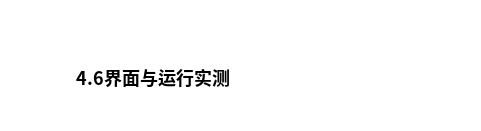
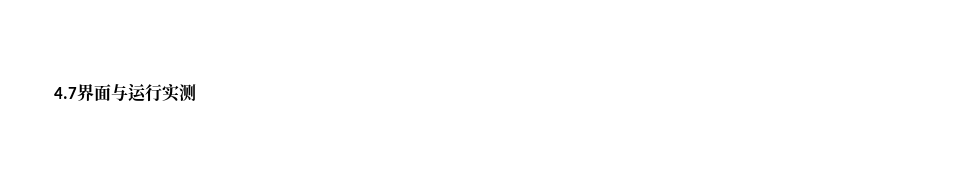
[76,71,104,85] 4.6 -> [54,87,77,99] 4.7

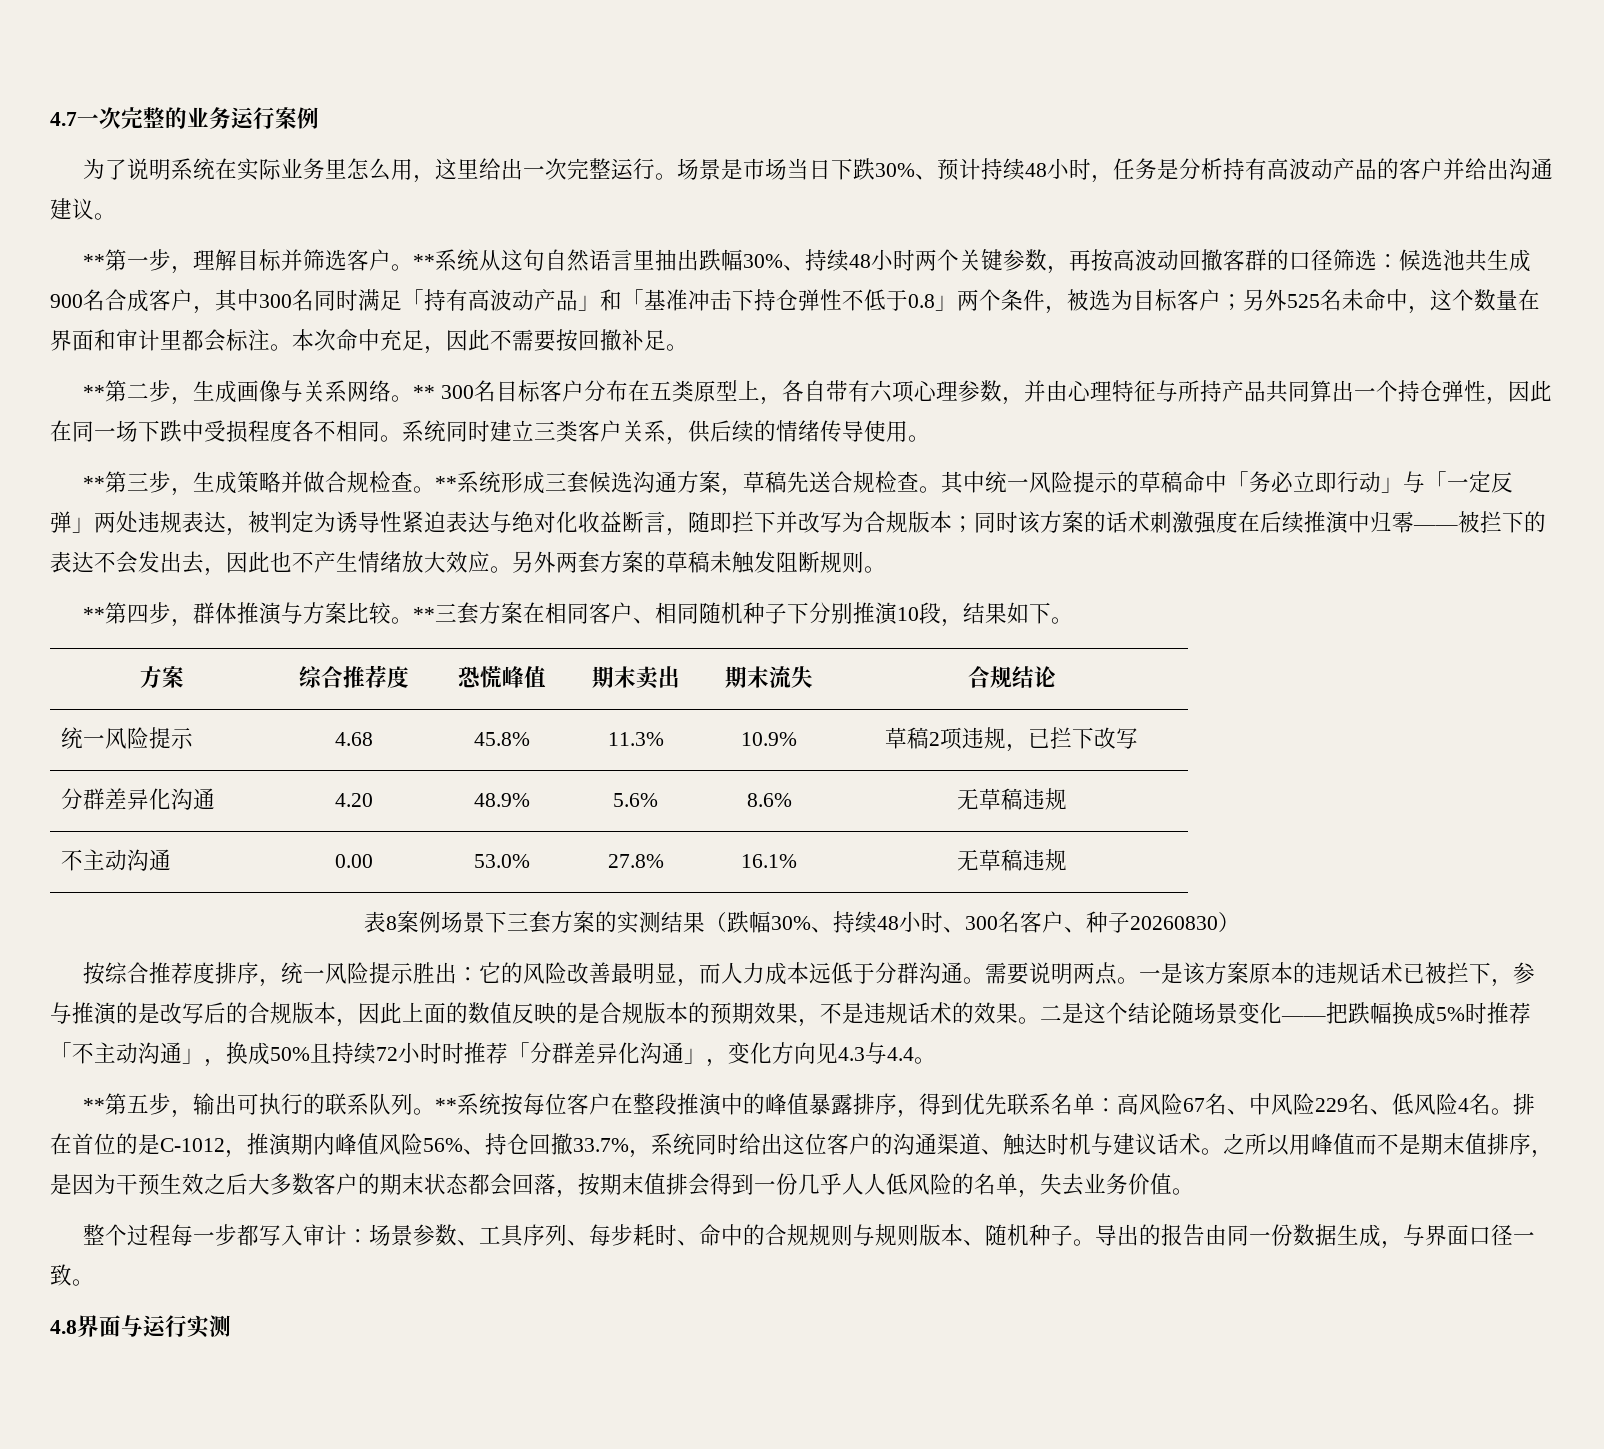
(77, 93) none -> [77,107,319,129] [82,158,1553,183] [50,198,116,220] [82,249,1531,274] [50,289,1540,314] [50,329,688,354] [82,380,1552,405] [50,420,930,445] [82,471,1513,496] [50,511,1546,536] [50,551,886,576] [82,602,1073,627] [139,666,184,688] [299,665,409,688] [458,666,546,688] [591,666,680,689] [725,666,813,688] [967,666,1056,688] [60,727,193,749] [335,732,373,746] [474,732,530,746] [607,732,664,746] [741,732,797,746] [885,727,1138,752] [60,788,215,810] [335,793,373,807] [474,793,530,807] [613,793,658,807] [746,793,792,807] [956,788,1067,810] [60,849,171,871] [335,854,373,868] [474,854,530,868] [607,854,664,868] [741,854,797,868] [956,849,1067,871] [364,911,1240,934] [82,962,1535,987] [50,1002,1531,1027] [50,1042,936,1067] [82,1093,1535,1118] [50,1133,1553,1158] [50,1173,1194,1198] [82,1224,1535,1249] [50,1264,94,1286] [50,1320,77,1334] 一次完整的业务运行案例 // 为了说明系统在实际业务里怎么用，这里给出一次完整运行。场景是市场当日下跌30%、预计持续48小时，任务是分析持有高波动产品的客户并给出沟通建议。 // **第一步，理解目标并筛选客户。**系统从这句自然语言里抽出跌幅30%、持续48小时两个关键参数，再按高波动回撤客群的口径筛选：候选池共生成900名合成客户，其中300名同时满足「持有高波动产品」和「基准冲击下持仓弹性不低于0.8」两个条件，被选为目标客户；另外525名未命中，这个数量在界面和审计里都会标注。本次命中充足，因此不需要按回撤补足。 // **第二步，生成画像与关系网络。** 300名目标客户分布在五类原型上，各自带有六项心理参数，并由心理特征与所持产品共同算出一个持仓弹性，因此在同一场下跌中受损程度各不相同。系统同时建立三类客户关系，供后续的情绪传导使用。 // **第三步，生成策略并做合规检查。**系统形成三套候选沟通方案，草稿先送合规检查。其中统一风险提示的草稿命中「务必立即行动」与「一定反弹」两处违规表达，被判定为诱导性紧迫表达与绝对化收益断言，随即拦下并改写为合规版本；同时该方案的话术刺激强度在后续推演中归零——被拦下的表达不会发出去，因此也不产生情绪放大效应。另外两套方案的草稿未触发阻断规则。 // **第四步，群体推演与方案比较。**三套方案在相同客户、相同随机种子下分别推演10段，结果如下。 // 方案 | 综合推荐度 | 恐慌峰值 | 期末卖出 | 期末流失 | 合规结论 // 统一风险提示 | 4.68 | 45.8% | 11.3% | 10.9% | 草稿2项违规，已拦下改写 // 分群差异化沟通 | 4.20 | 48.9% | 5.6% | 8.6% | 无草稿违规 // 不主动沟通 | 0.00 | 53.0% | 27.8% | 16.1% | 无草稿违规 // 表8案例场景下三套方案的实测结果（跌幅30%、持续48小时、300名客户、种子20260830） // 按综合推荐度排序，统一风险提示胜出：它的风险改善最明显，而人力成本远低于分群沟通。需要说明两点。一是该方案原本的违规话术已被拦下，参与推演的是改写后的合规版本，因此上面的数值反映的是合规版本的预期效果，不是违规话术的效果。二是这个结论随场景变化——把跌幅换成5%时推荐「不主动沟通」，换成50%且持续72小时时推荐「分群差异化沟通」，变化方向见4.3与4.4。 // **第五步，输出可执行的联系队列。**系统按每位客户在整段推演中的峰值暴露排序，得到优先联系名单：高风险67名、中风险229名、低风险4名。排在首位的是C-1012，推演期内峰值风险56%、持仓回撤33.7%，系统同时给出这位客户的沟通渠道、触达时机与建议话术。之所以用峰值而不是期末值排序，是因为干预生效之后大多数客户的期末状态都会回落，按期末值排会得到一份几乎人人低风险的名单，失去业务价值。 // 整个过程每一步都写入审计：场景参数、工具序列、每步耗时、命中的合规规则与规则版本、随机种子。导出的报告由同一份数据生成，与界面口径一致。 // 4.8

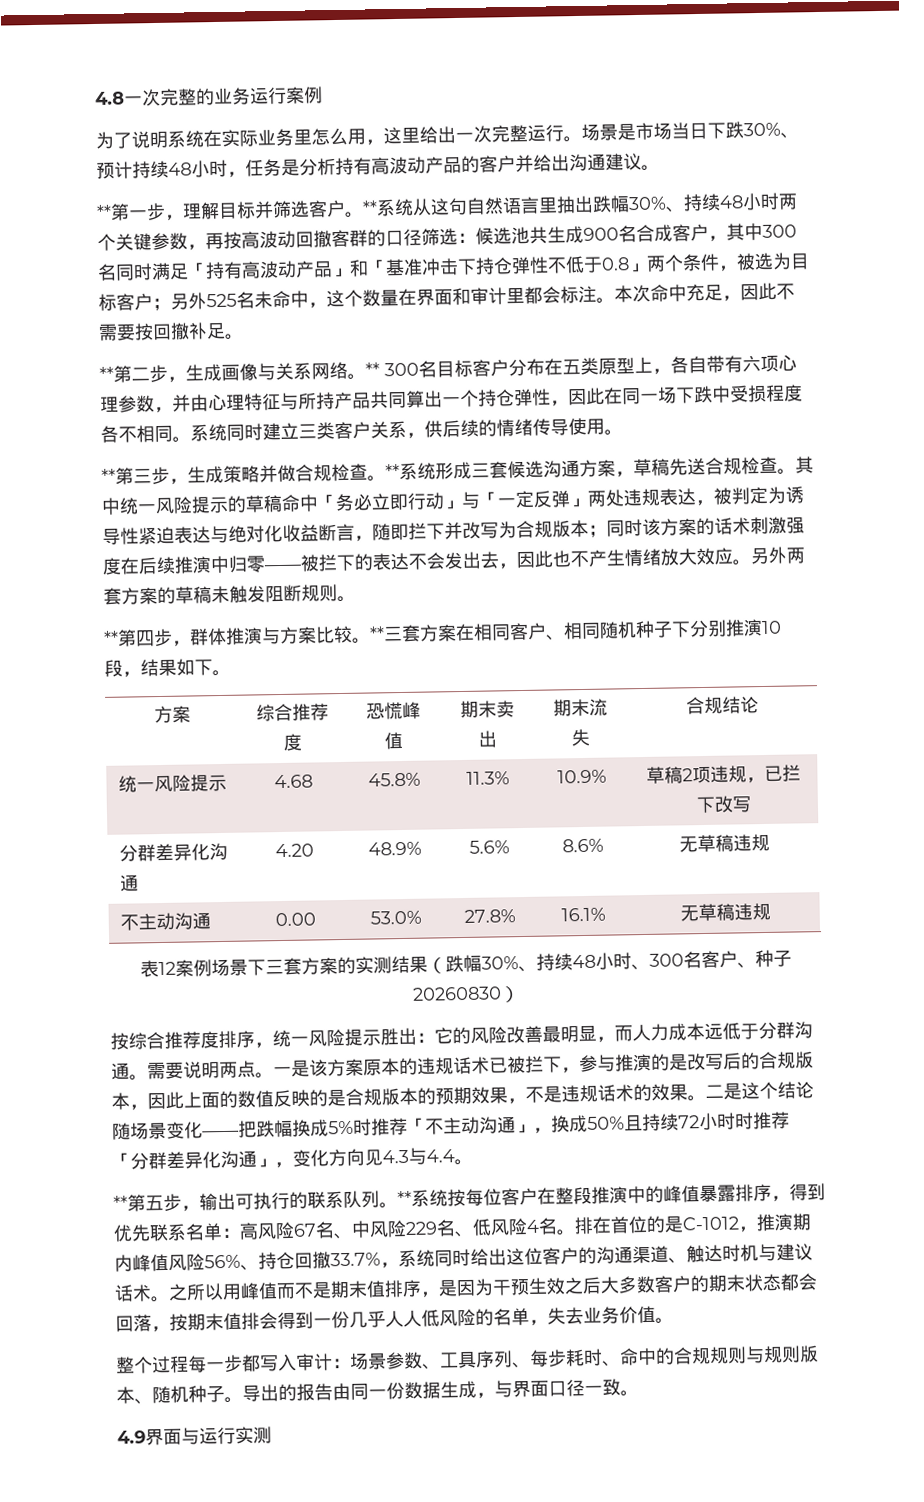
[50,112,77,126] 4.7 -> [95,91,125,105] 4.8
[386,916,397,930] 8 -> [157,961,176,976] 12
[50,1320,77,1334] 4.8 -> [117,1430,146,1444] 4.9

